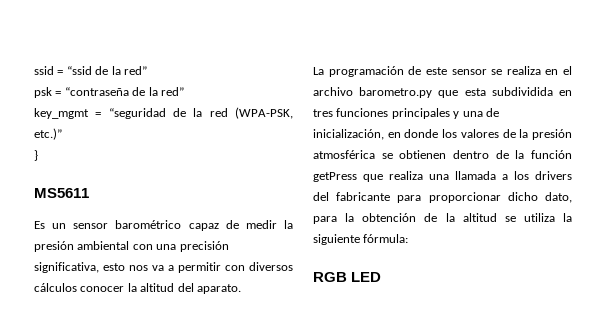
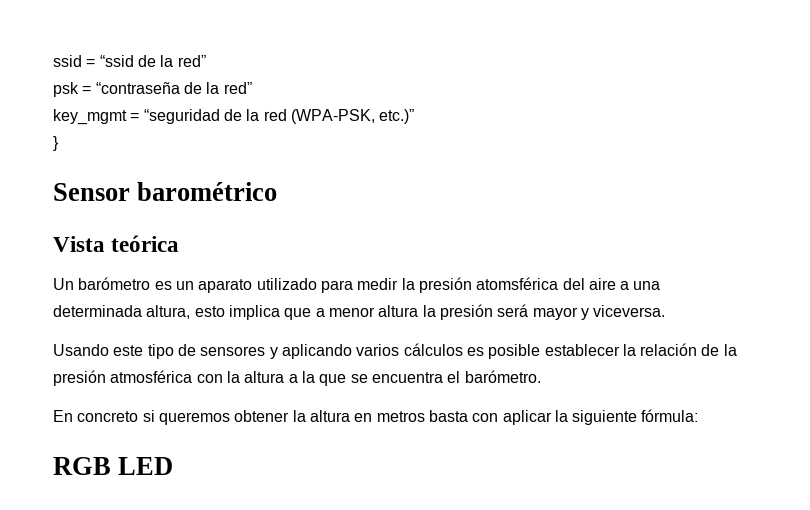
[34,188,89,198] [34,220,293,231] [34,241,229,252] [34,262,293,273] [34,283,241,294] [313,66,572,77] [313,87,572,98] [313,108,499,119] [313,129,572,140] [313,150,572,159] [313,171,572,182] [313,192,572,203] [313,213,555,224] MS5611 // Es un sensor barométrico capaz de medir la presión ambiental con una precisión significativa, esto nos va a permitir con diversos cálculos conocer la altitud del aparato. // La programación de este sensor se realiza en el archivo barometro.py que esta subdividida en tres funciones principales y una de inicialización, en donde los valores de la presión atmosférica se obtienen dentro de la función getPress que realiza una llamada a los drivers del fabricante para proporcionar dicho dato, para la obtención de la altitud se utiliza -> [53,182,278,201] [53,235,180,252] [53,277,661,293] [53,304,666,320] [53,343,737,359] [53,370,541,386] [53,410,552,425] Sensor barométrico // Vista teórica // Un barómetro es un aparato utilizado para medir la presión atomsférica del aire a una determinada altura, esto implica que a menor altura la presión será mayor y viceversa. // Usando este tipo de sensores y aplicando varios cálculos es posible establecer la relación de la presión atmosférica con la altura a la que se encuentra el barómetro. // En concreto si queremos obtener la altura en metros basta con aplicar

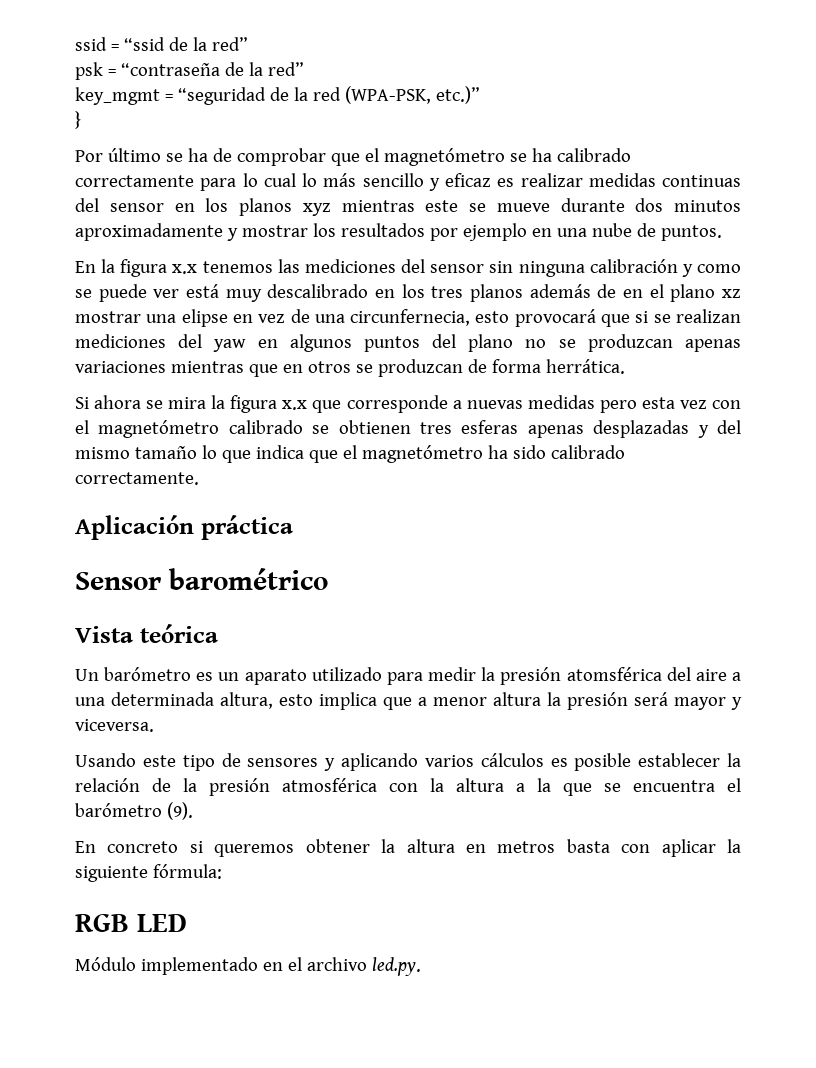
(59, 143) none -> [75,148,631,166] [75,173,741,191] [75,198,741,216] [75,223,722,241] [75,259,741,277] [75,284,741,302] [75,309,741,327] [75,334,741,352] [75,359,625,377] [75,395,742,413] [75,420,741,438] [75,445,625,463] [75,472,199,485] [75,515,293,540] // Por último se ha de comprobar que el magnetómetro se ha calibrado correctamente para lo cual lo más sencillo y eficaz es realizar medidas continuas del sensor en los planos xyz mientras este se mueve durante dos minutos aproximadamente y mostrar los resultados por ejemplo en una nube de puntos. // En la figura x.x tenemos las mediciones del sensor sin ninguna calibración y como se puede ver está muy descalibrado en los tres planos además de en el plano xz mostrar una elipse en vez de una circunfernecia, esto provocará que si se realizan mediciones del yaw en algunos puntos del plano no se produzcan apenas variaciones mientras que en otros se produzcan de forma herrática. // Si ahora se mira la figura x.x que corresponde a nuevas medidas pero esta vez con el magnetómetro calibrado se obtienen tres esferas apenas desplazadas y del mismo tamaño lo que indica que el magnetómetro ha sido calibrado correctamente. // Aplicación práctica
[464,370,541,383] barómetro. -> [75,802,193,820] barómetro (9).
(174, 466) none -> [75,957,421,976] // Módulo implementado en el archivo led.py.

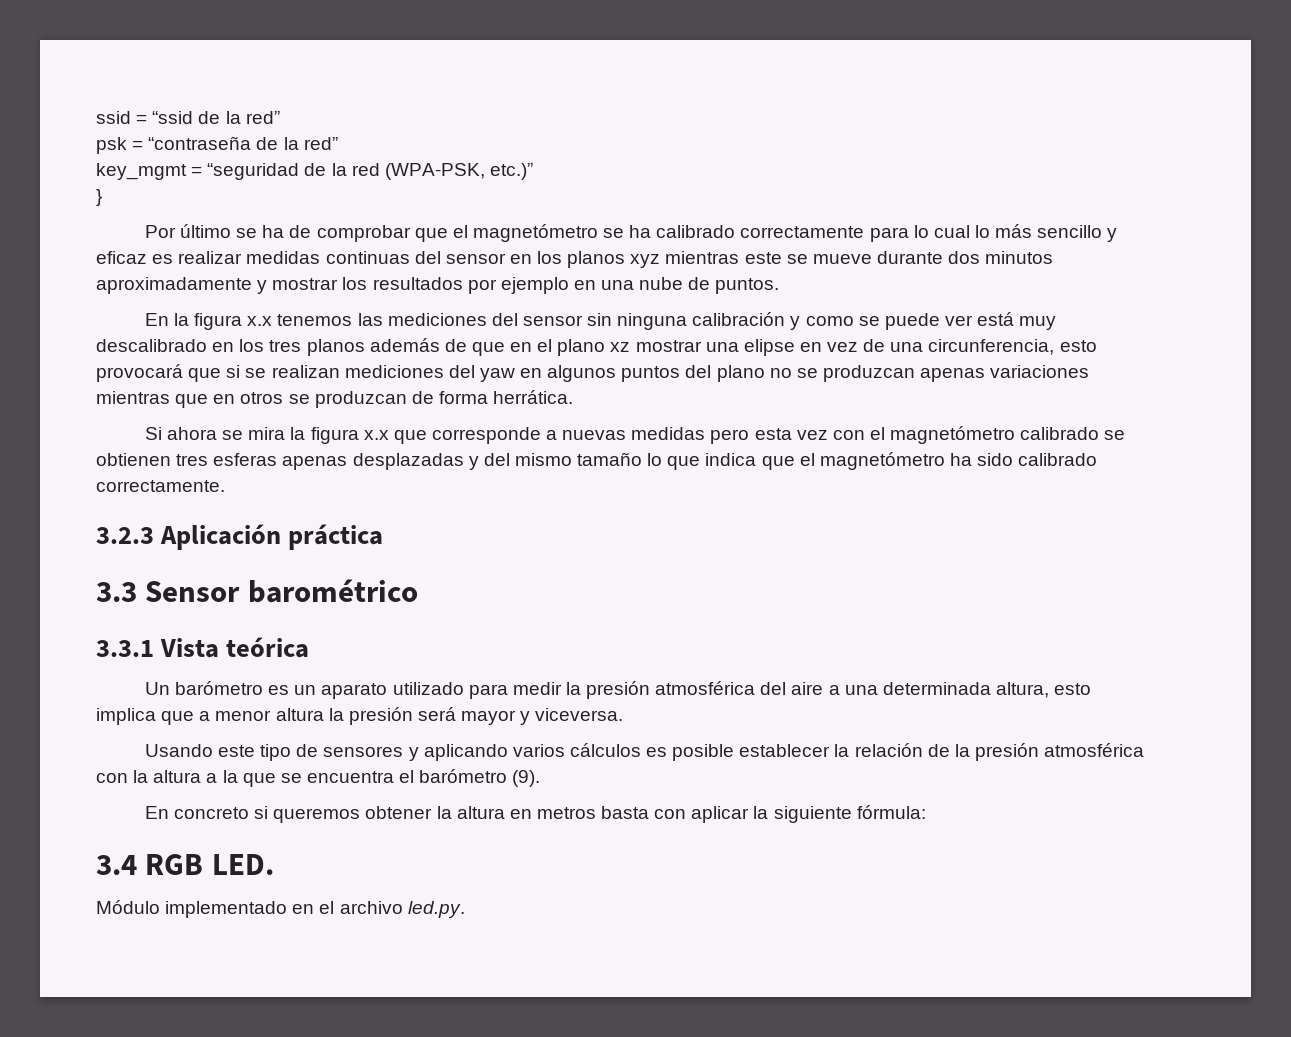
(617, 291) none -> [471,342,505,356] que
[350,309,471,326] circunfernecia, -> [928,339,1055,355] circunferencia,
(199, 478) none -> [96,527,154,544] 3.2.3
(293, 527) none -> [96,582,137,602] 3.3
(328, 579) none -> [96,640,154,657] 3.3.1
[566,667,662,681] atomsférica -> [655,681,756,695] atmosférica
[75,914,187,932] RGB LED -> [96,854,274,875] 3.4 RGB LED.

